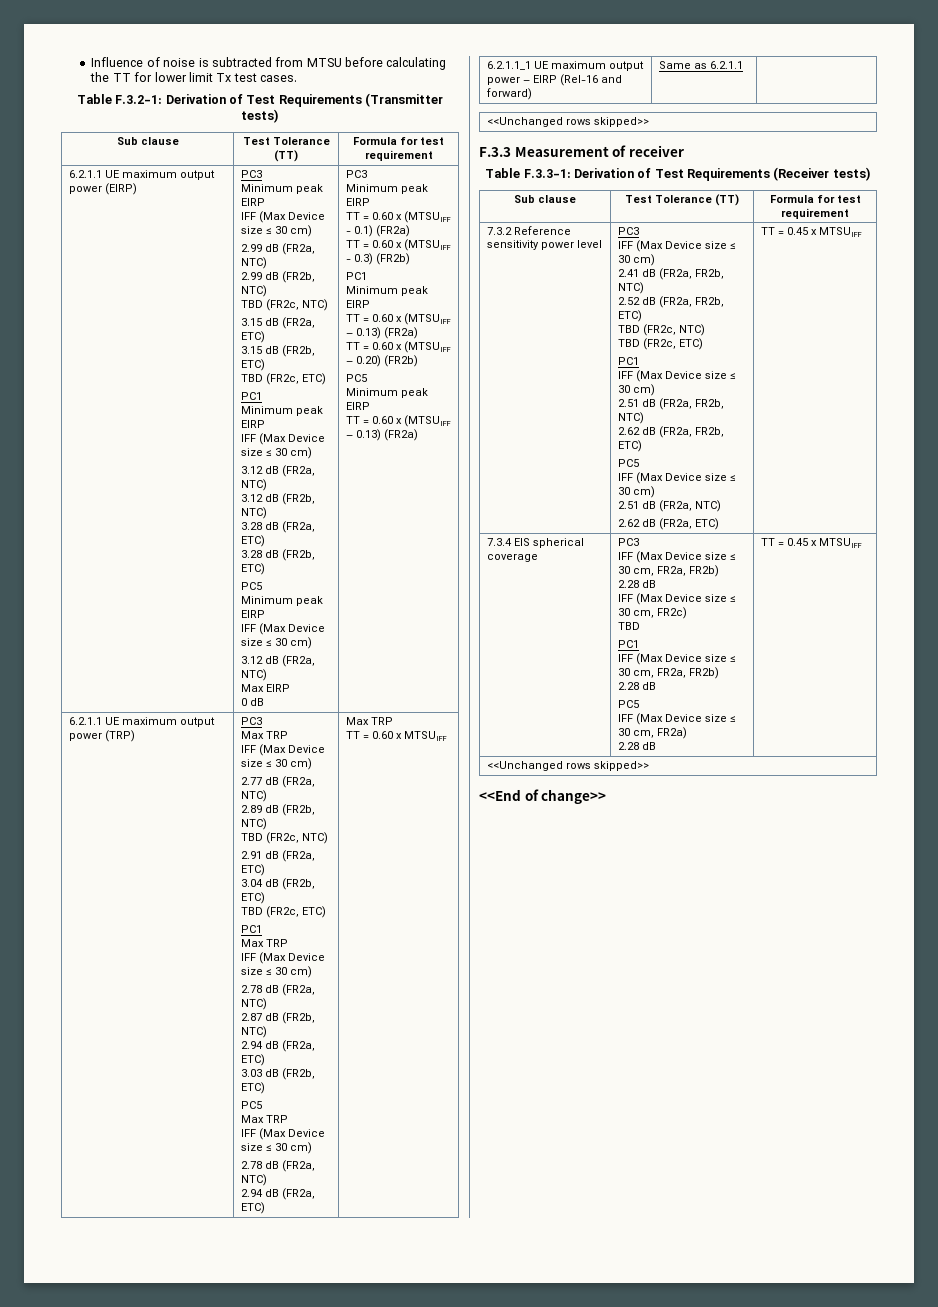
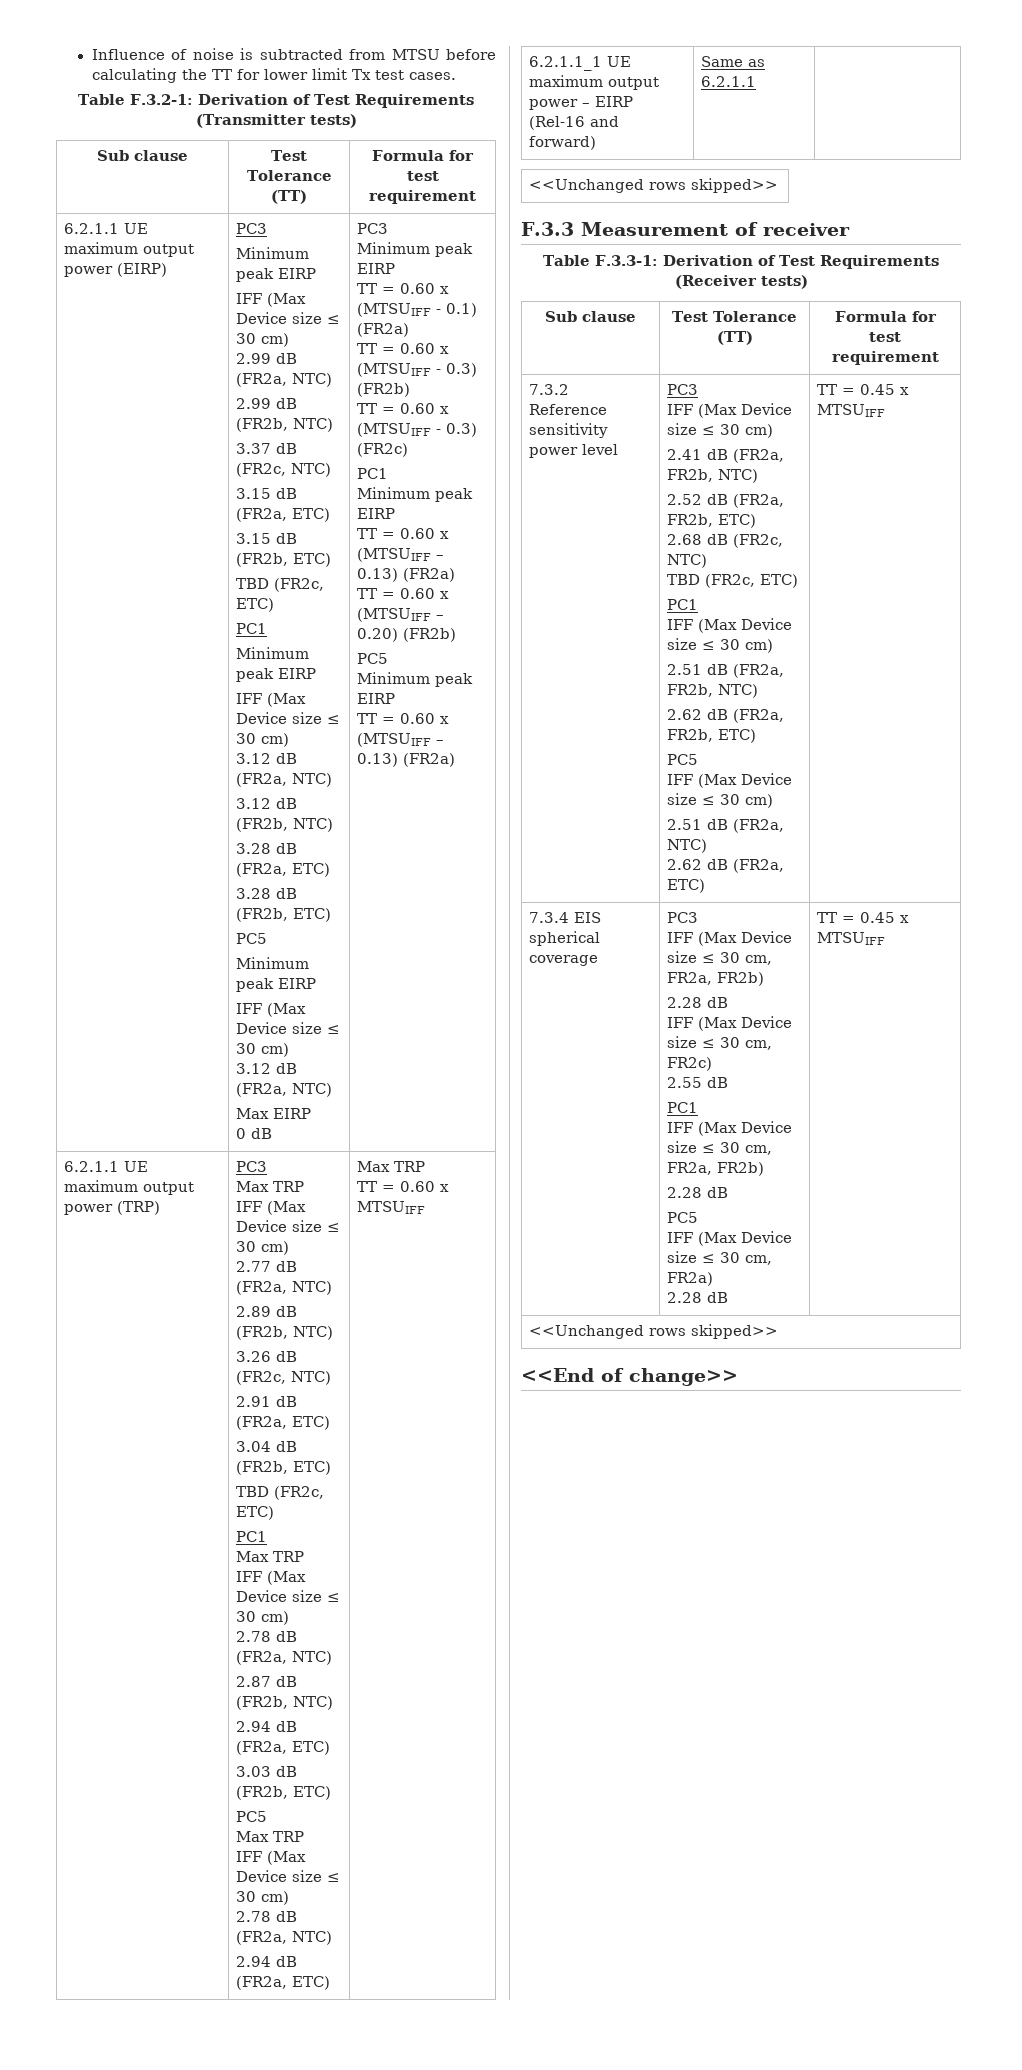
[240,300,263,308] TBD -> [236,443,298,454] 3.37 dB
(410, 259) none -> [357,403,450,414] [357,423,478,437] [357,443,409,457] // TT = 0.60 x (MTSUIFF - 0.3) (FR2c)
[240,833,263,841] TBD -> [236,1351,298,1362] 3.26 dB
[617,325,640,333] TBD -> [667,534,729,545] 2.68 dB
[617,622,640,630] TBD -> [667,1077,729,1088] 2.55 dB

